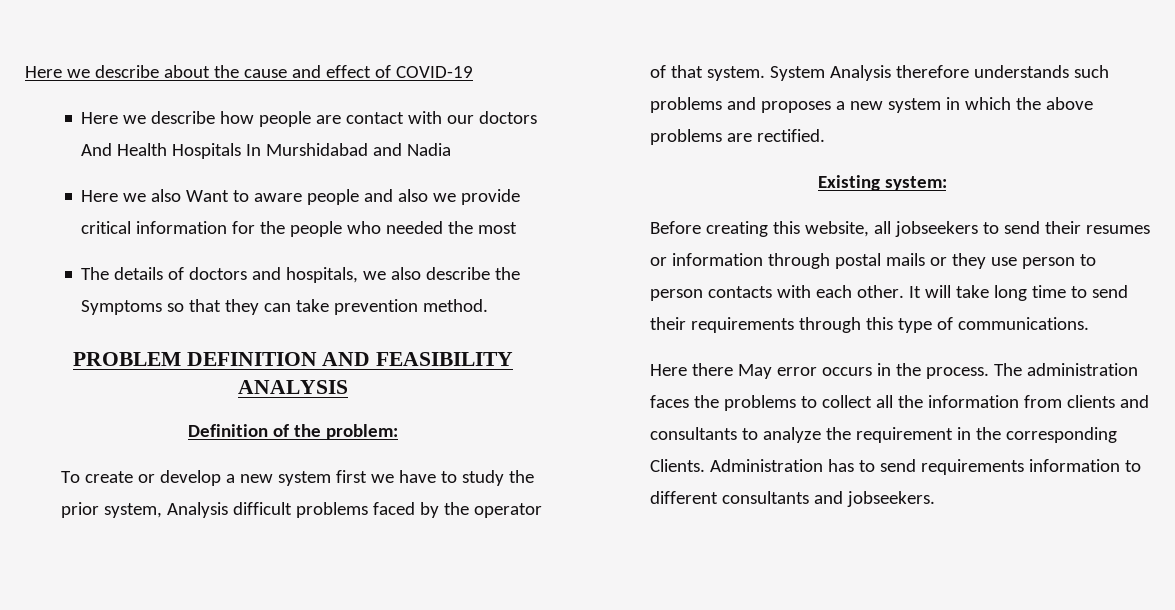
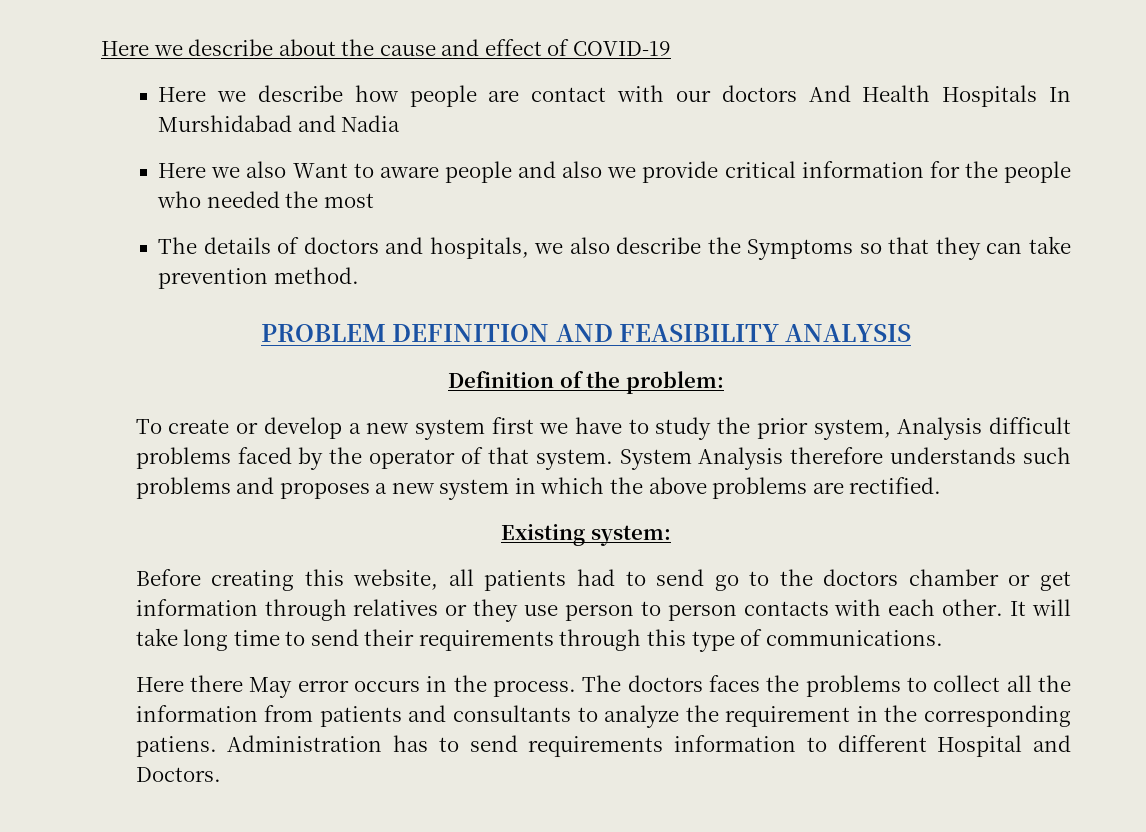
[894,221,1150,237] [649,253,925,269] jobseekers to send their resumes or information through postal mails -> [484,569,1072,591] [135,599,439,621] patients had to send go to the doctors chamber or get information through relatives
[1026,363,1138,376] administration -> [627,675,703,692] doctors
[1066,395,1115,408] clients -> [319,706,402,727] patients
[649,459,705,472] Clients. -> [135,736,217,757] patiens.
[721,491,935,507] consultants and jobseekers. -> [937,735,1071,757] [135,767,221,782] Hospital and Doctors.

